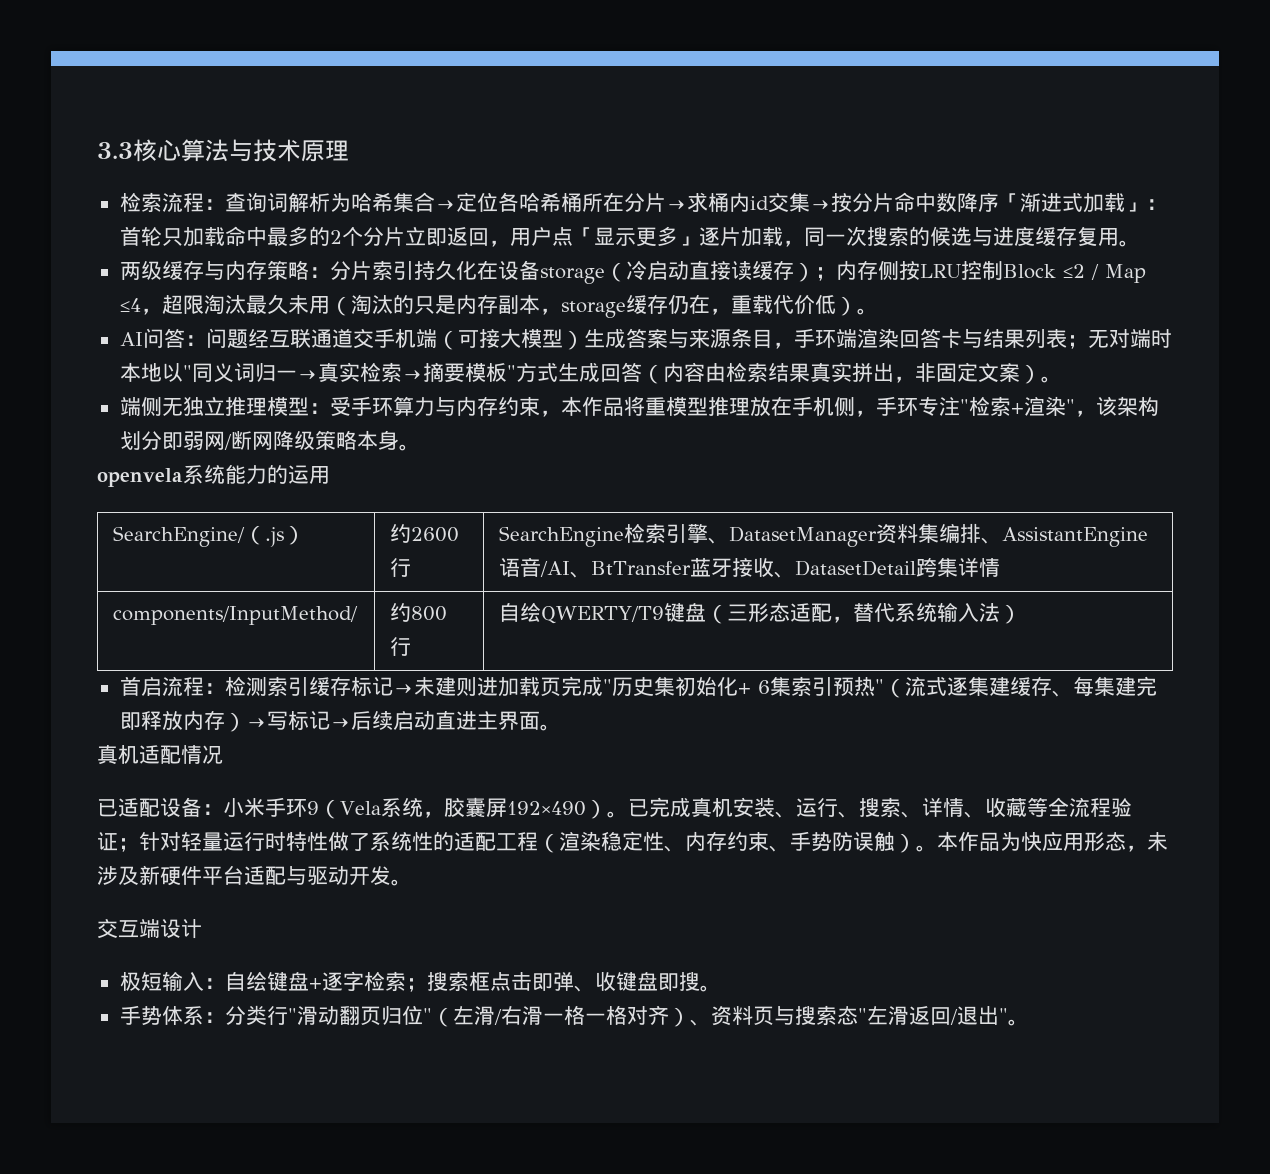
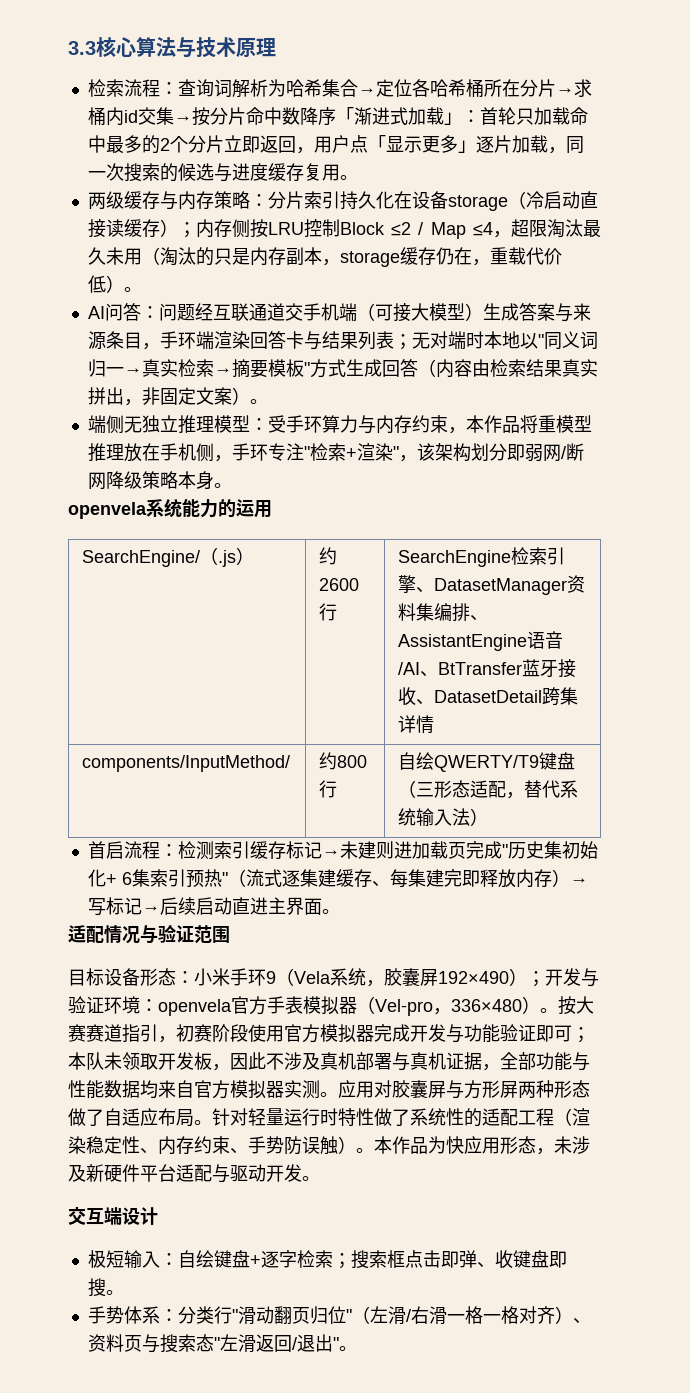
[97,745,139,765] 真机 -> (340, 911) none
[97,797,202,817] // 已适配设备 -> [140,924,230,944] [68,968,176,986] 与验证范围 // 目标设备形态
[606,797,1132,818] [97,832,139,852] 。已完成真机安装、运行、搜索、详情、收藏等全流程验证； -> [527,968,599,987] [68,996,594,1016] [68,1024,590,1043] [68,1052,590,1071] [68,1080,590,1099] [68,1108,212,1127] ；开发与验证环境：openvela官方手表模拟器（Vel-pro，336×480）。按大赛赛道指引，初赛阶段使用官方模拟器完成开发与功能验证即可；本队未领取开发板，因此不涉及真机部署与真机证据，全部功能与性能数据均来自官方模拟器实测。应用对胶囊屏与方形屏两种形态做了自适应布局。

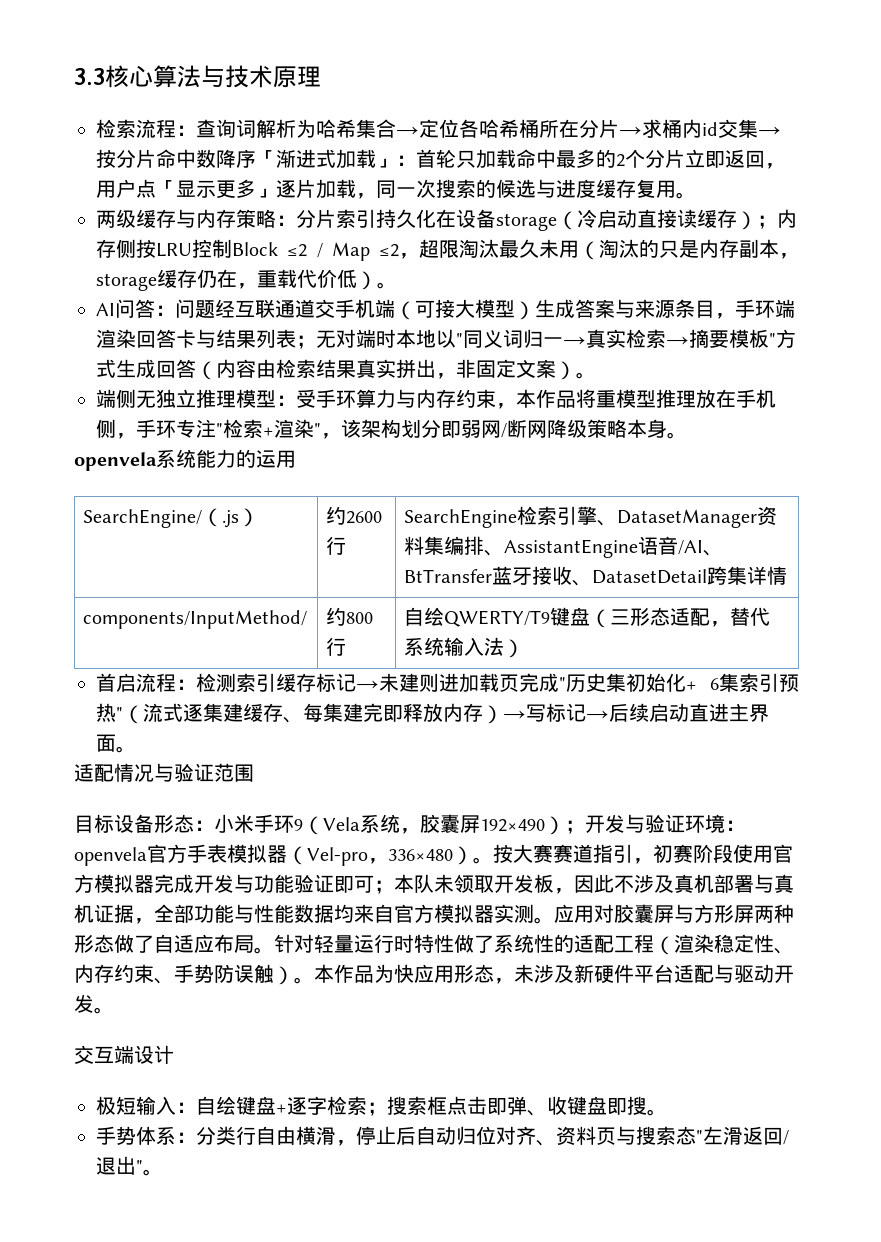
[473,222,494,236] ≤4 -> [379,244,399,257] ≤2
[231,1306,573,1324] "滑动翻页归位"（左滑/右滑一格一格对齐） -> [256,1126,536,1146] 自由横滑，停止后自动归位对齐

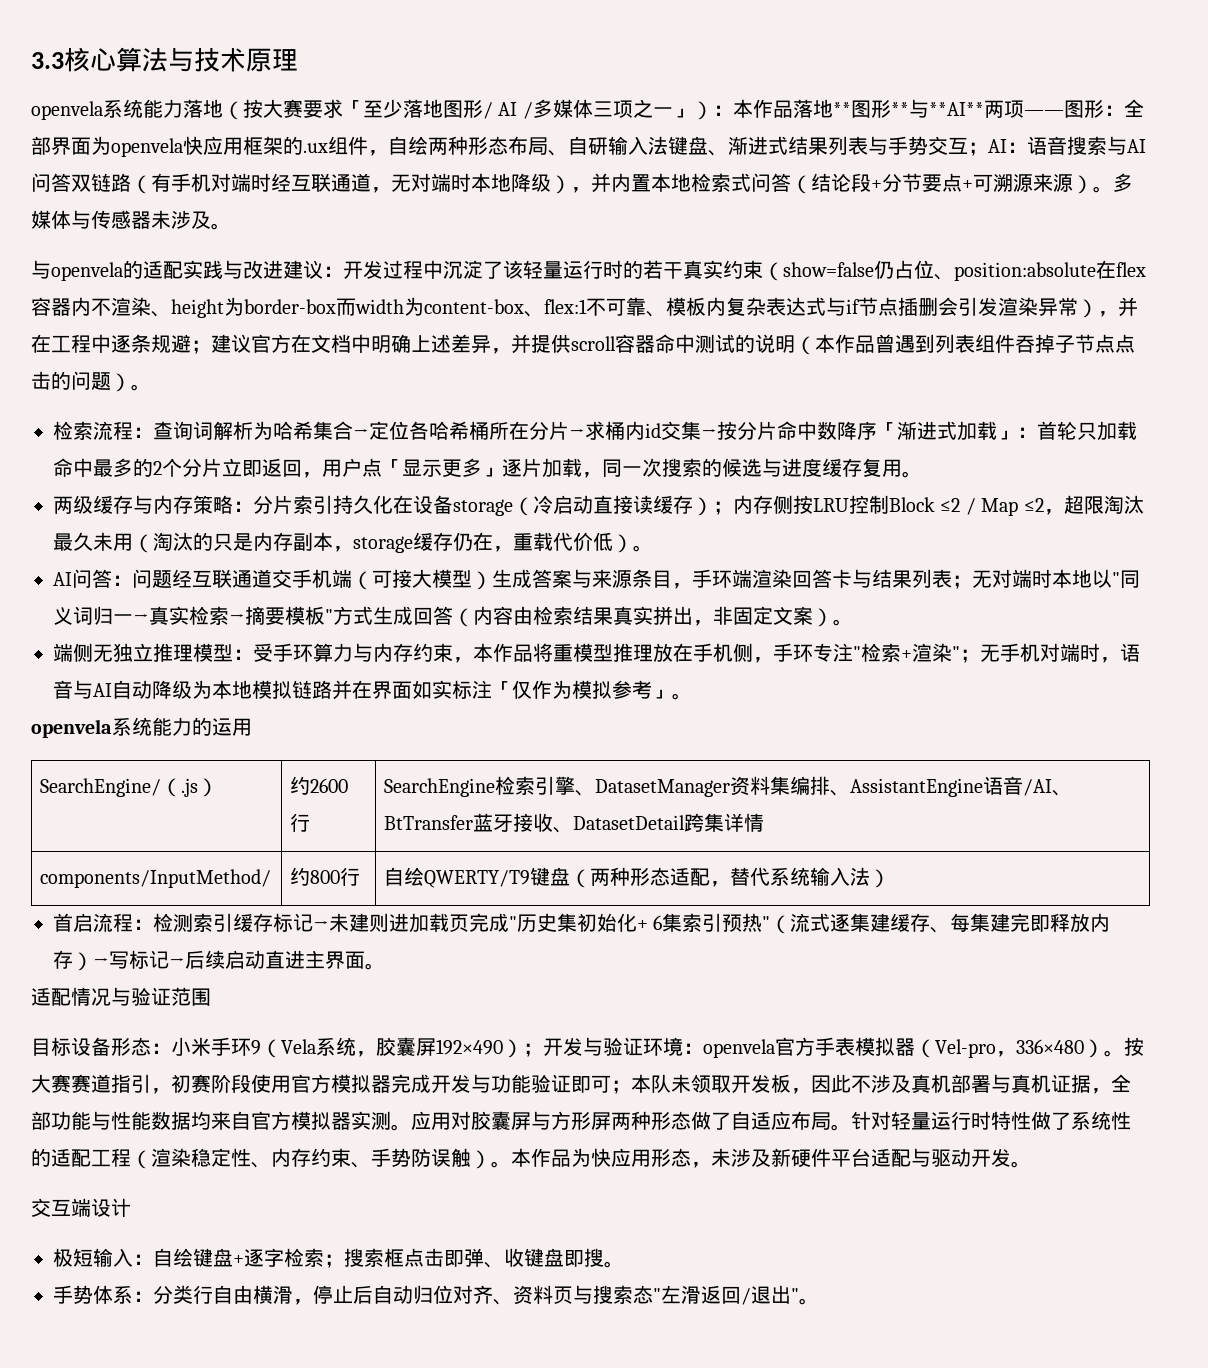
(321, 76) none -> [31,99,1144,120] [31,136,1146,157] [31,173,1133,194] [31,210,231,230] [31,260,1146,281] [31,297,1138,318] [31,334,1135,355] [31,371,151,392] // openvela系统能力落地（按大赛要求「至少落地图形/ AI /多媒体三项之一」）：本作品落地**图形**与**AI**两项——图形：全部界面为openvela快应用框架的.ux组件，自绘两种形态布局、自研输入法键盘、渐进式结果列表与手势交互；AI：语音搜索与AI问答双链路（有手机对端时经互联通道，无对端时本地降级），并内置本地检索式问答（结论段+分节要点+可溯源来源）。多媒体与传感器未涉及。 // 与openvela的适配实践与改进建议：开发过程中沉淀了该轻量运行时的若干真实约束（show=false仍占位、position:absolute在flex容器内不渲染、height为border-box而width为content-box、flex:1不可靠、模板内复杂表达式与if节点插删会引发渲染异常），并在工程中逐条规避；建议官方在文档中明确上述差异，并提供scroll容器命中测试的说明（本作品曾遇到列表组件吞掉子节点点击的问题）。
[321,419,667,439] ，该架构划分即弱网/断网降级策略本身 -> [960,643,1140,663] [53,680,672,700] ；无手机对端时，语音与AI自动降级为本地模拟链路并在界面如实标注「仅作为模拟参考」
[610,609,631,625] 三 -> [590,867,631,886] 两种

